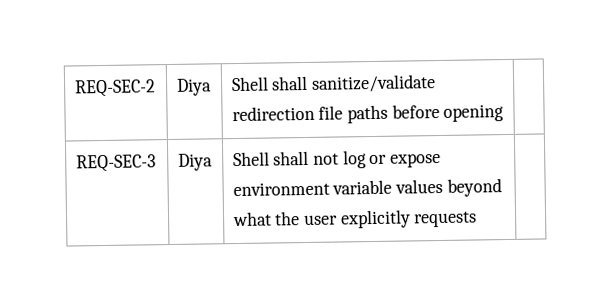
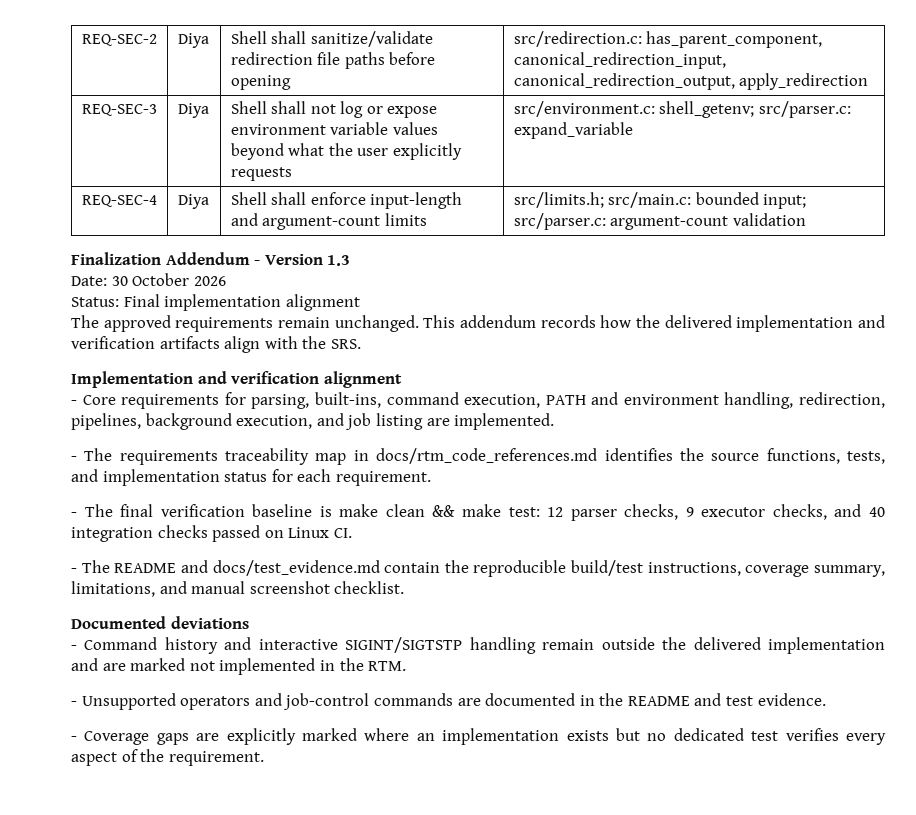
(505, 113) none -> [513,31,823,48] [513,52,726,69] [513,73,869,90] src/redirection.c: has_parent_component, canonical_redirection_input, canonical_redirection_output, apply_redirection
(478, 219) none -> [513,101,851,118] [513,122,633,139] [81,195,157,207] [177,194,209,209] [230,192,463,209] [230,213,427,230] [513,192,807,209] [513,213,806,230] [71,252,351,266] [71,273,226,286] [71,294,360,311] [71,315,885,332] [71,336,361,353] [71,371,402,388] [71,392,886,409] [71,413,555,430] [71,448,886,465] [71,469,431,486] [71,504,885,521] [71,525,352,542] [71,560,885,577] [71,581,405,597] [71,616,249,629] [71,637,886,654] [71,658,407,675] [71,693,826,710] [71,728,886,745] [71,749,264,766] src/environment.c: shell_getenv; src/parser.c: expand_variable // REQ-SEC-4 | Diya | Shell shall enforce input-length and argument-count limits | src/limits.h; src/main.c: bounded input; src/parser.c: argument-count validation // Finalization Addendum - Version 1.3 // Date: 30 October 2026 // Status: Final implementation alignment // The approved requirements remain unchanged. This addendum records how the delivered implementation and verification artifacts align with the SRS. // Implementation and verification alignment // - Core requirements for parsing, built-ins, command execution, PATH and environment handling, redirection, pipelines, background execution, and job listing are implemented. // - The requirements traceability map in docs/rtm_code_references.md identifies the source functions, tests, and implementation status for each requirement. // - The final verification baseline is make clean && make test: 12 parser checks, 9 executor checks, and 40 integration checks passed on Linux CI. // - The README and docs/test_evidence.md contain the reproducible build/test instructions, coverage summary, limitations, and manual screenshot checklist. // Documented deviations // - Command history and interactive SIGINT/SIGTSTP handling remain outside the delivered implementation and are marked not implemented in the RTM. // - Unsupported operators and job-control commands are documented in the README and test evidence. // - Coverage gaps are explicitly marked where an implementation exists but no dedicated test verifies every aspect of the requirement.

